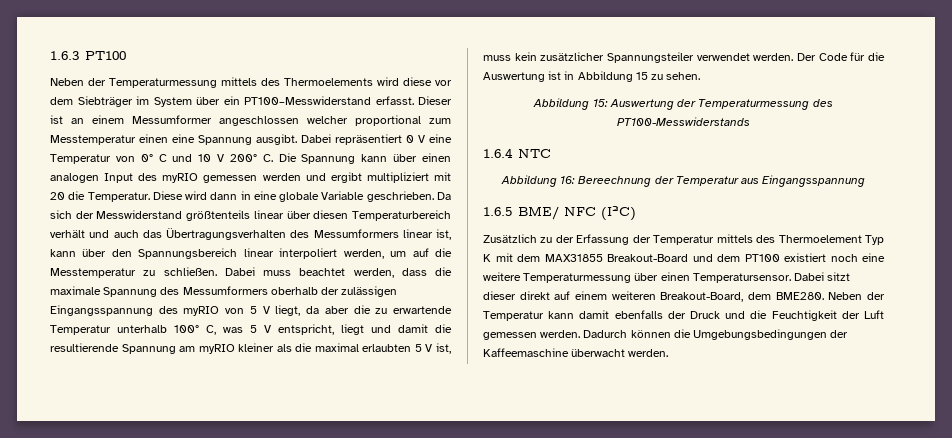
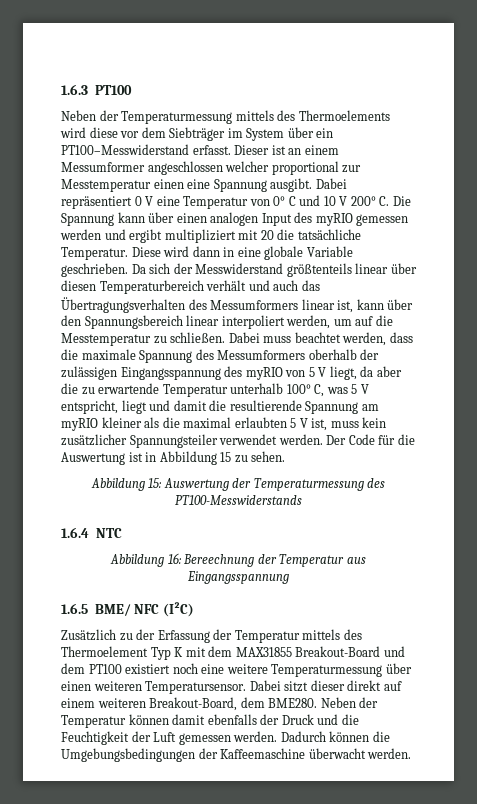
[429,118,451,124] zum -> [342,165,362,173] zur
(86, 195) none -> [297,229,361,240] tatsächliche
(690, 276) none -> [93,681,142,691] weiteren
[548,311,575,319] kann -> [128,714,169,725] können

